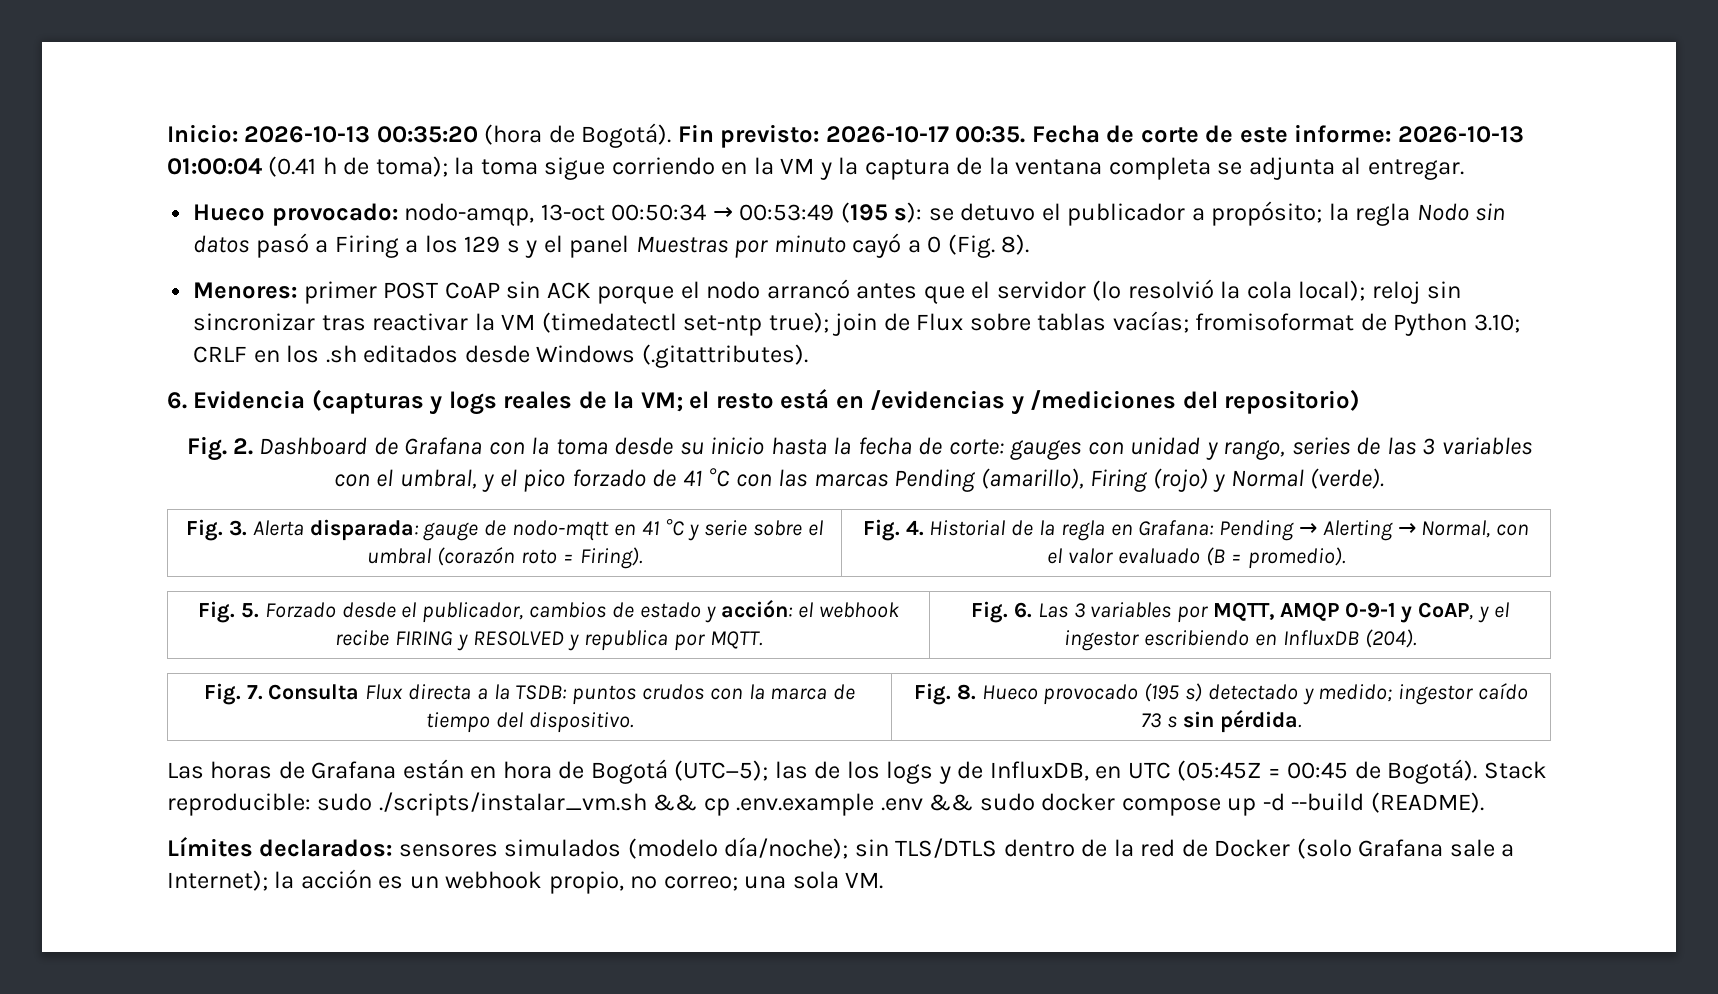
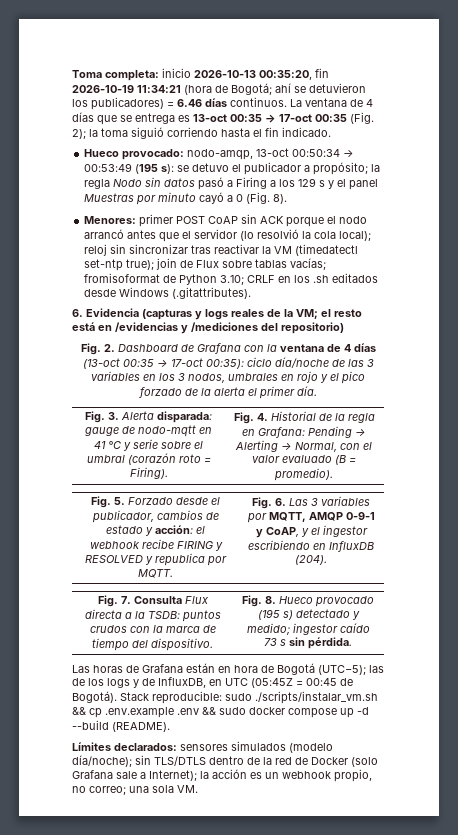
[167,123,1524,148] [167,156,1464,180] Inicio: 2026-10-13 00:35:20 (hora de Bogotá). Fin previsto: 2026-10-17 00:35. Fecha de corte de este informe: 2026-10-13 01:00:04 (0.41 h de toma); la toma sigue corriendo en la VM y la captura de la ventana completa se adjunta al entregar. -> [72,68,329,81] [72,83,366,95] [72,97,373,110] [72,112,374,125] [72,127,331,139] Toma completa: inicio 2026-10-13 00:35:20, fin 2026-10-19 11:34:21 (hora de Bogotá; ahí se detuvieron los publicadores) = 6.46 días continuos. La ventana de 4 días que se entrega es 13-oct 00:35 → 17-oct 00:35 (Fig. 2); la toma siguió corriendo hasta el fin indicado.
[555,437,1532,460] [333,469,477,489] toma desde su inicio hasta la fecha de corte: gauges con unidad y rango, series de las 3 variables con el umbral, -> [279,343,376,352] [82,357,374,369] [91,371,318,383] ventana de 4 días (13-oct 00:35 → 17-oct 00:35): ciclo día/noche de las 3 variables en los 3 nodos, umbrales en rojo
[682,468,1385,492] 41 °C con las marcas Pending (amarillo), Firing (rojo) y Normal (verde). -> [200,386,317,399] la alerta el primer día.

